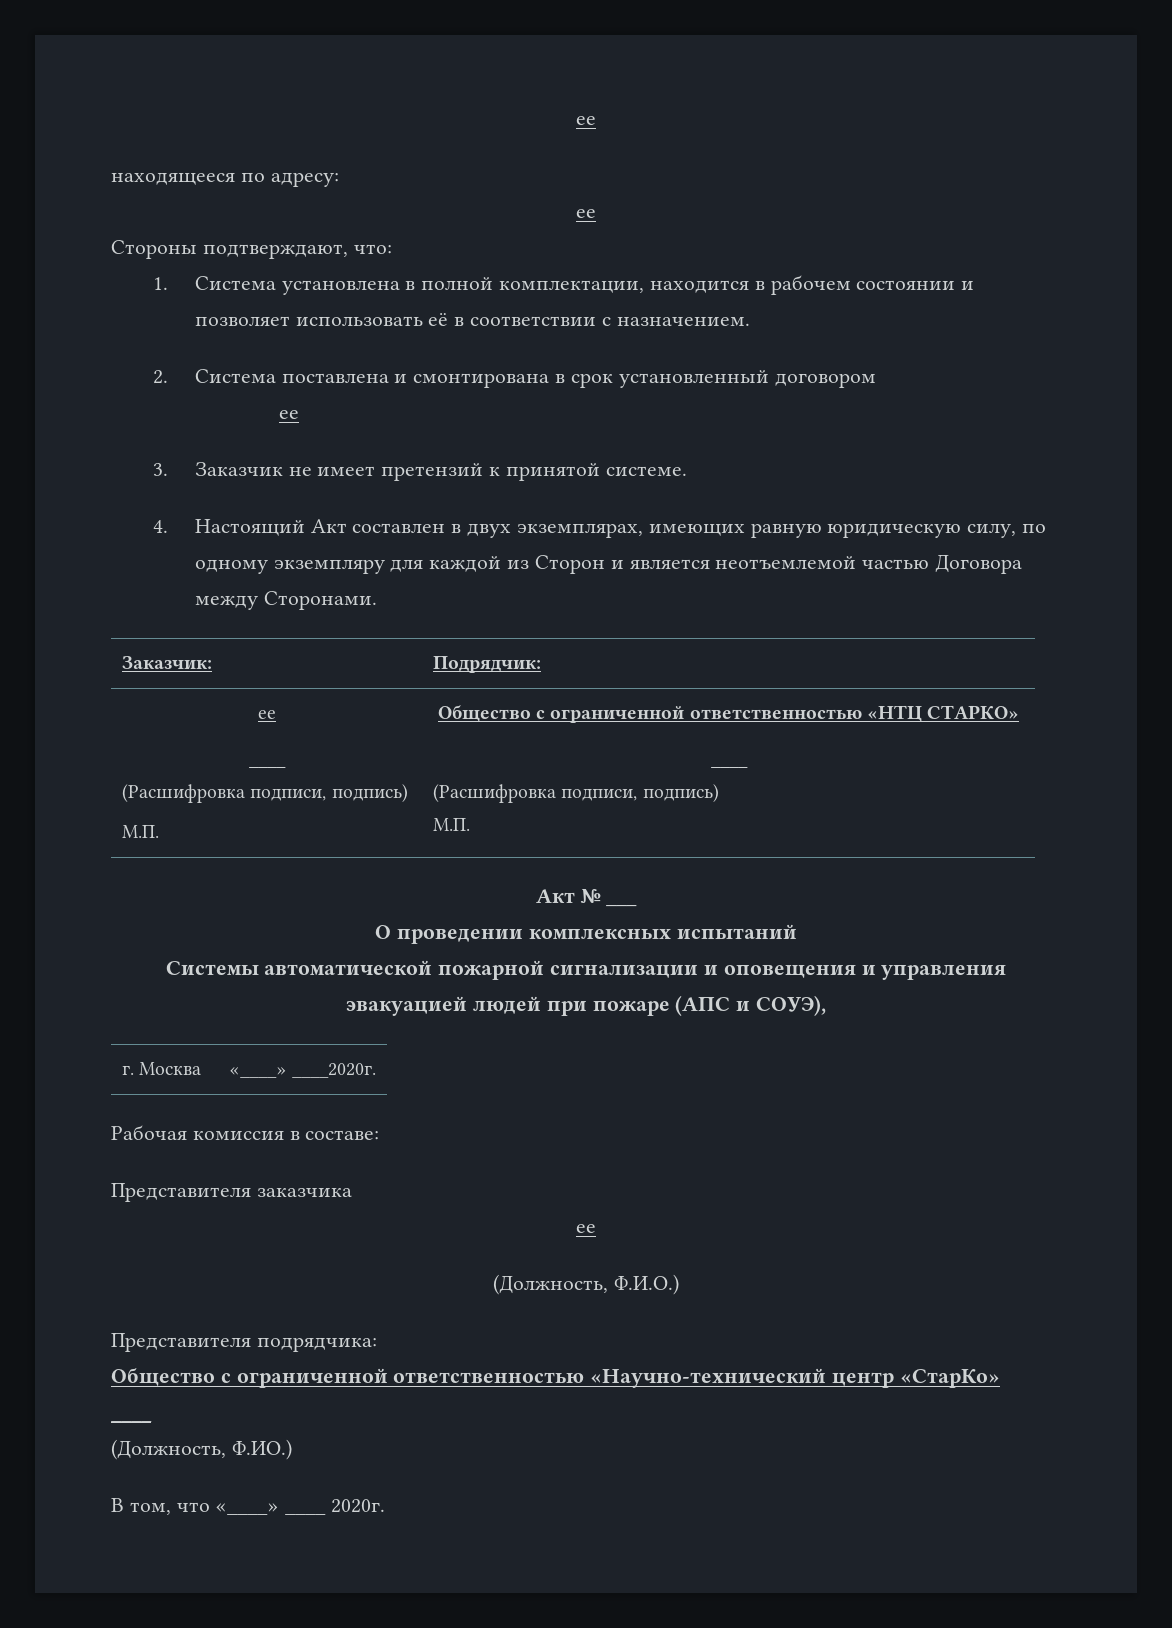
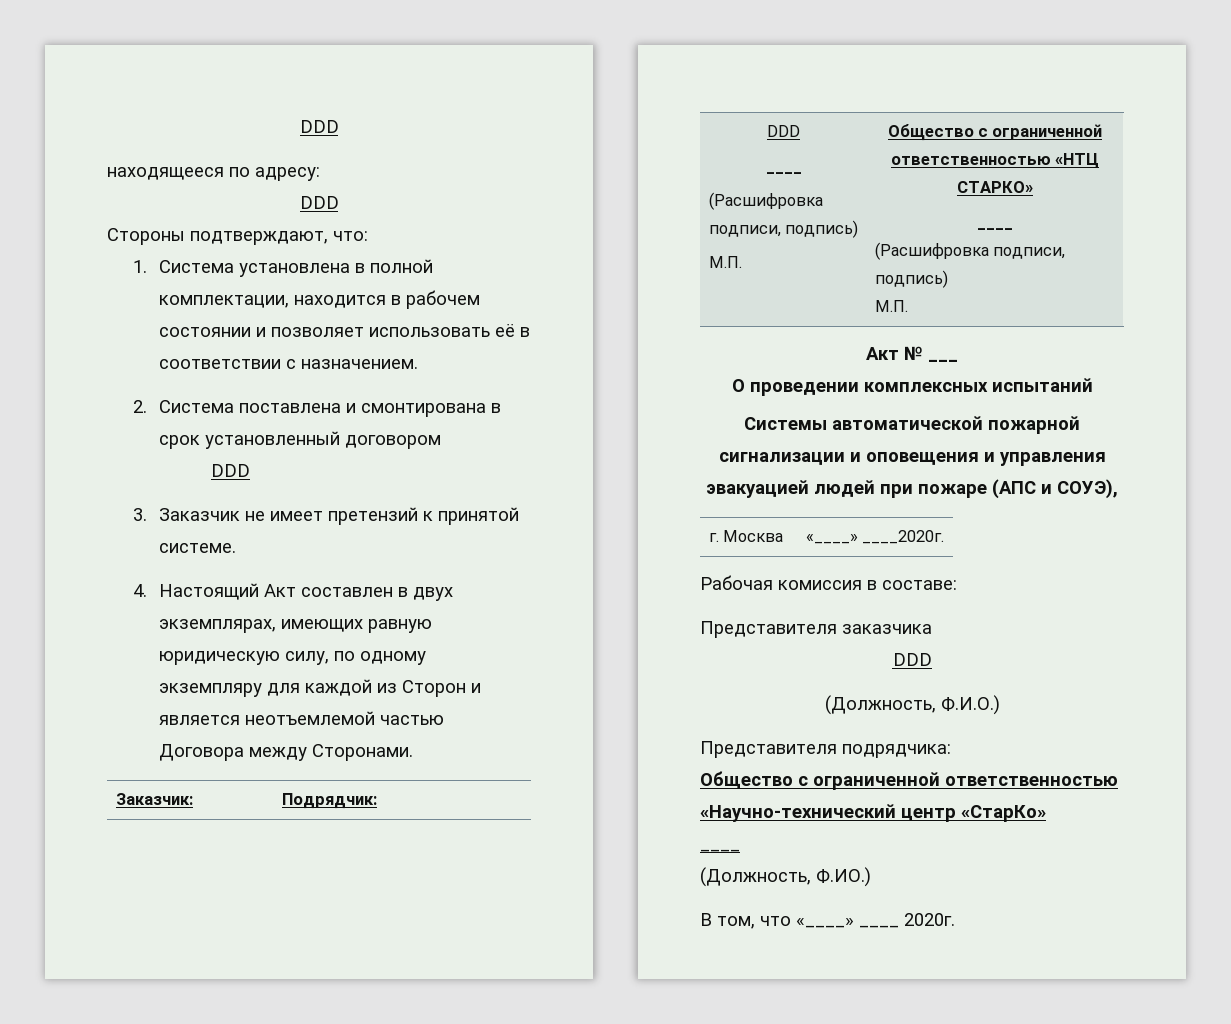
[576,116,596,125] ee -> [299,120,339,133] DDD
[576,209,596,218] ee -> [299,196,339,209] DDD
[278,410,299,419] ee -> [210,464,250,477] DDD
[258,710,276,719] ee -> [767,125,800,137] DDD
[576,1224,596,1233] ee -> [892,653,932,666] DDD

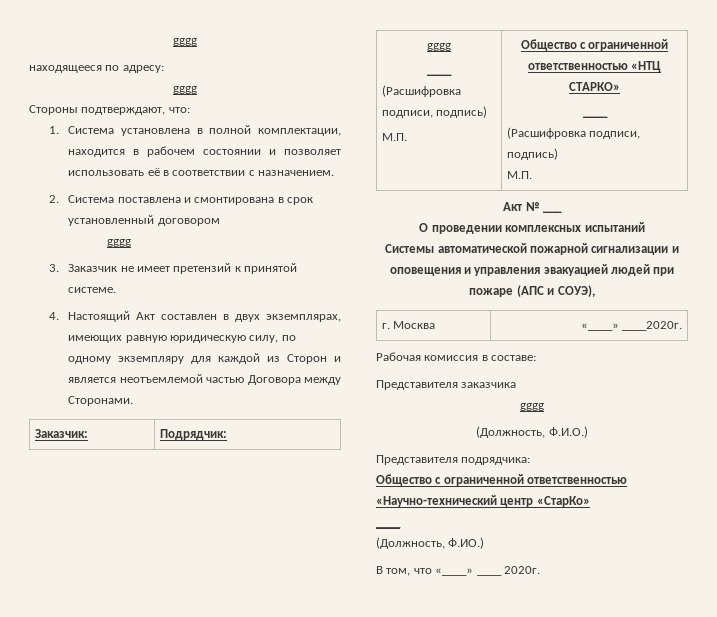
[299,120,339,133] DDD -> [173,38,197,46] gggg
[299,196,339,209] DDD -> [173,86,197,94] gggg
[210,464,250,477] DDD -> [107,239,132,247] gggg
[767,125,800,137] DDD -> [427,43,451,51] gggg
[892,653,932,666] DDD -> [520,403,544,411] gggg

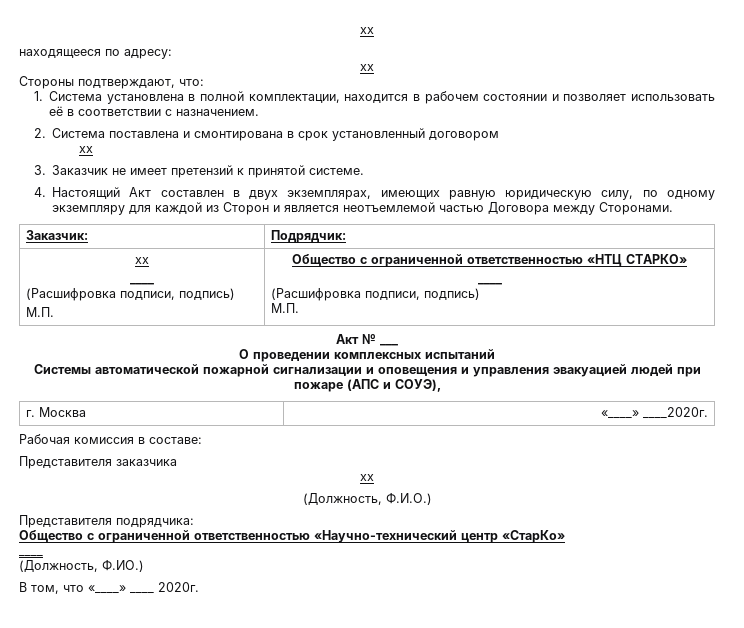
[173,38,197,46] gggg -> [360,27,374,34] xx
[173,86,197,94] gggg -> [360,64,374,71] xx
[107,239,132,247] gggg -> [78,146,93,153] xx
[427,43,451,51] gggg -> [135,257,149,264] xx
[520,403,544,411] gggg -> [360,474,374,481] xx

